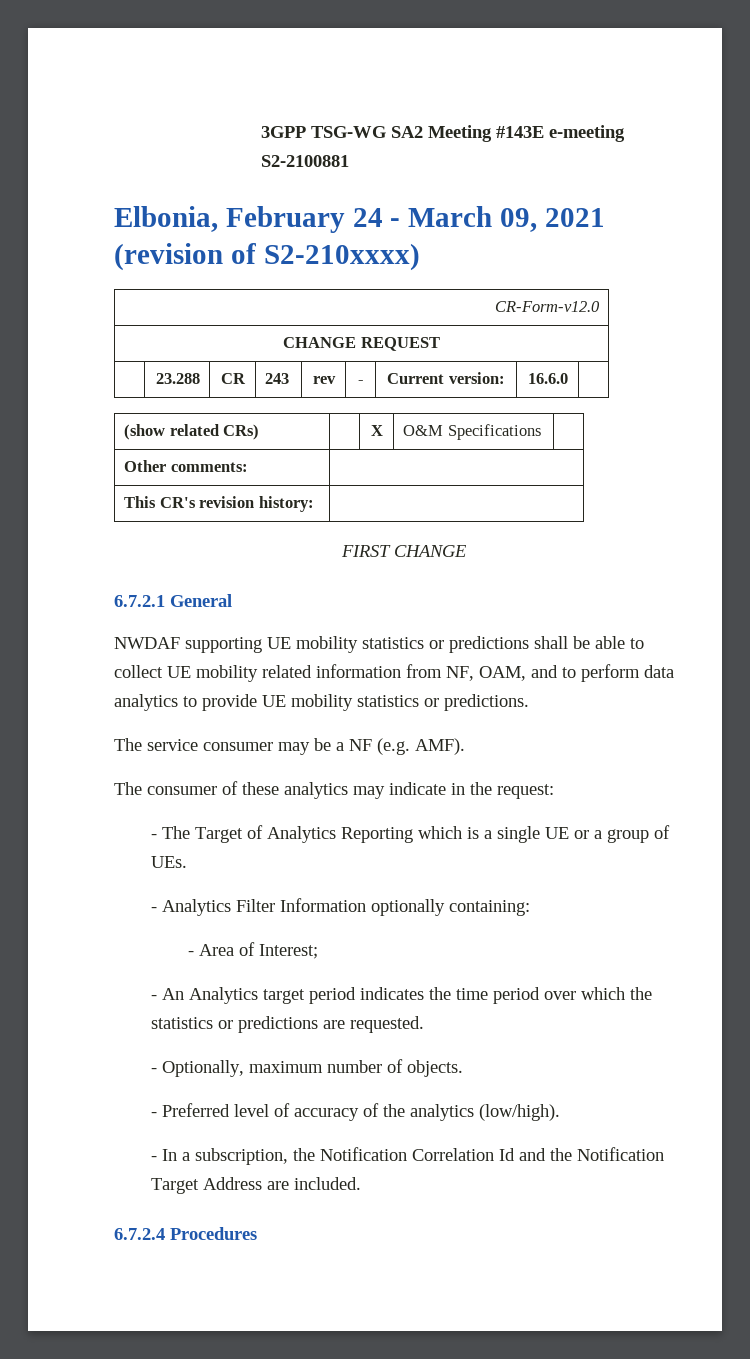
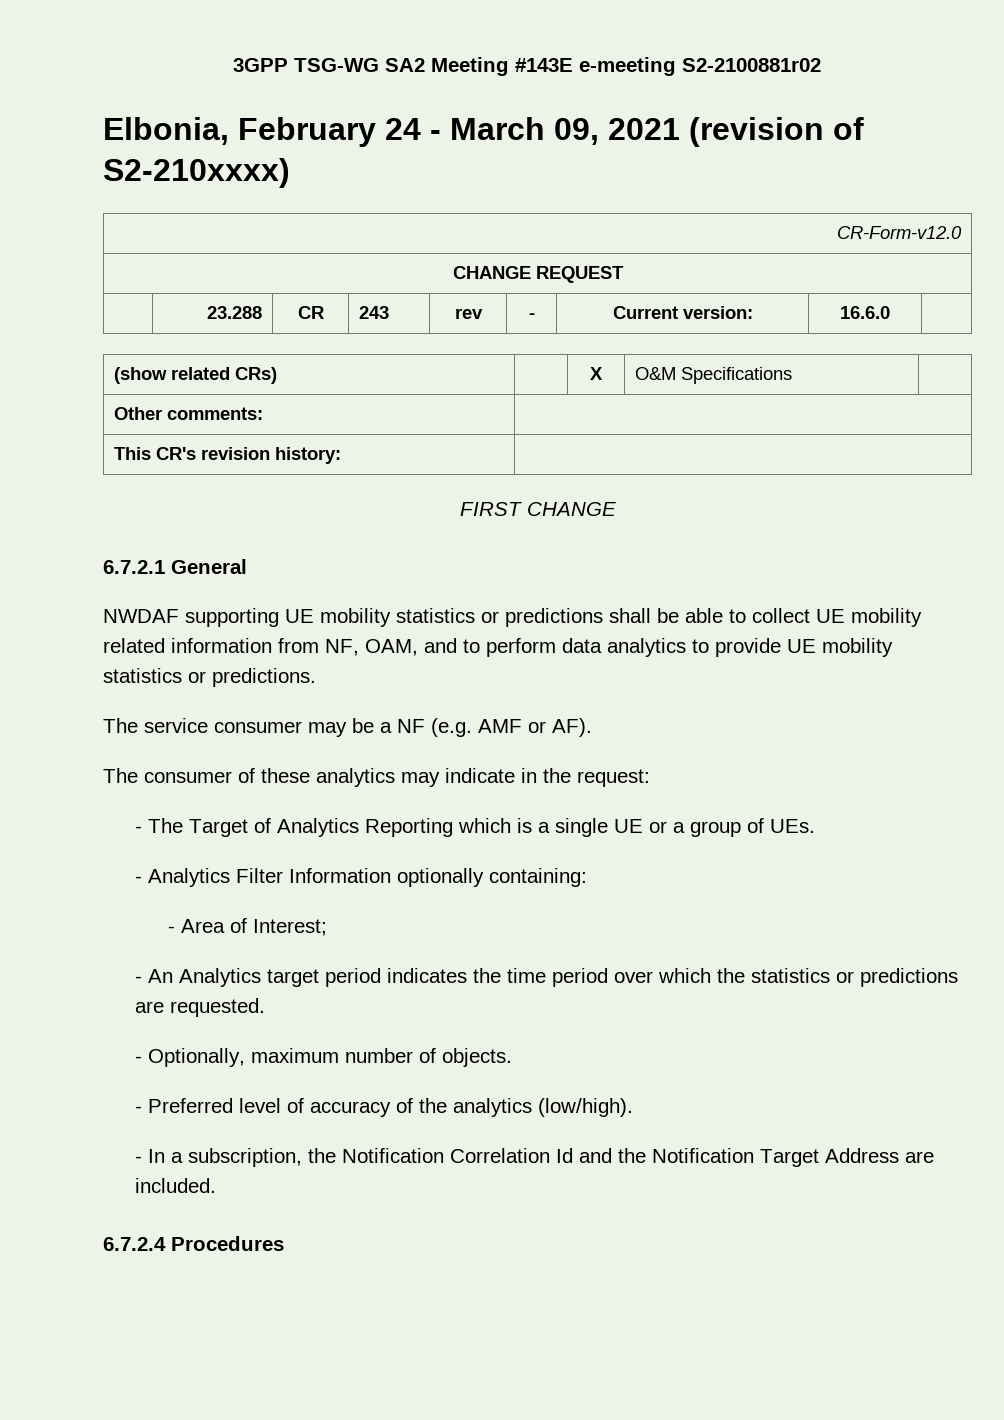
[261,155,350,167] S2-2100881 -> [681,58,821,72] S2-2100881r02
[415,738,465,755] AMF). -> [478,718,592,737] AMF or AF).

